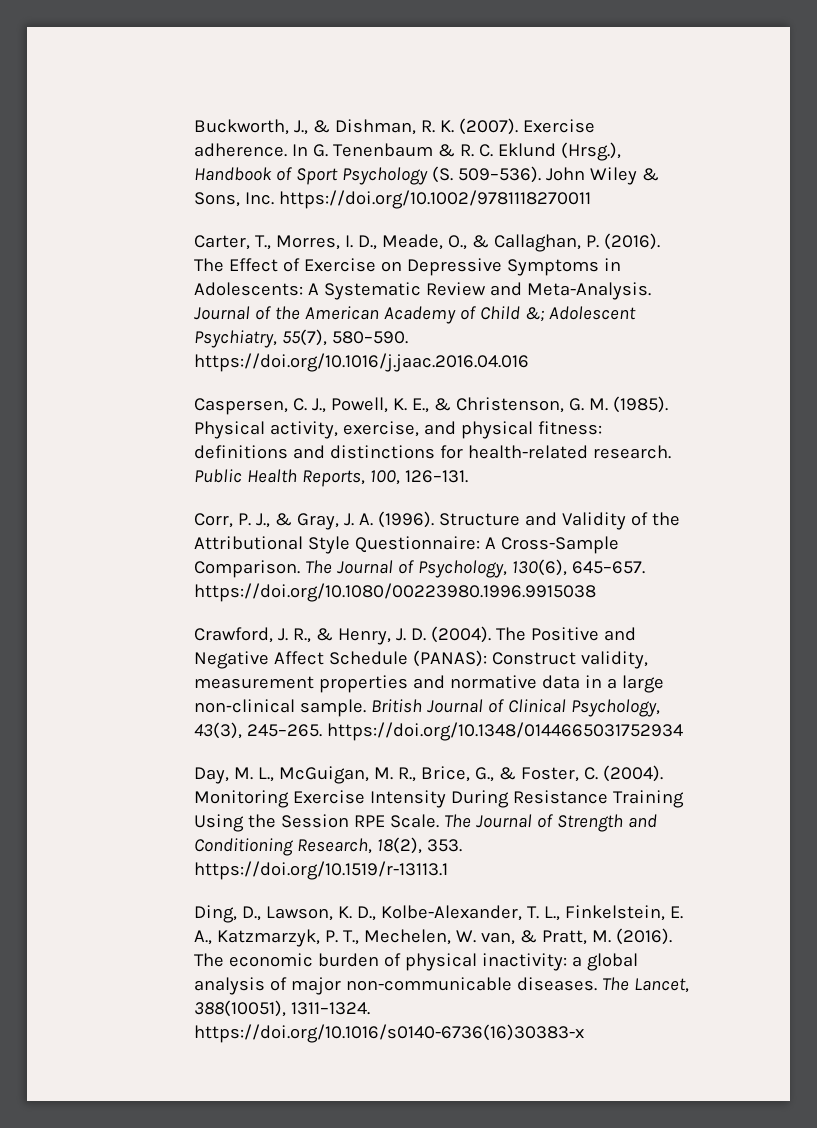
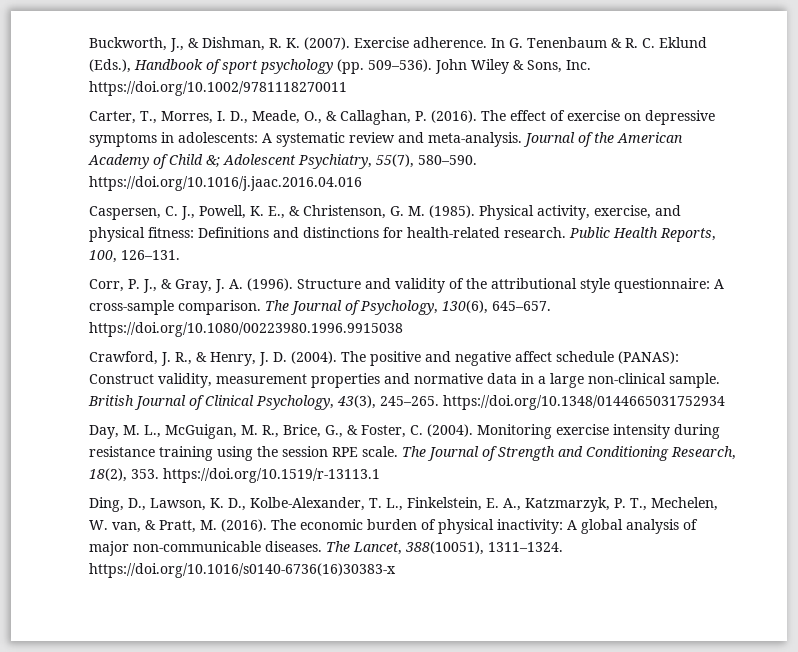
[561,142,622,161] (Hrsg.), -> [88,59,131,73] (Eds.),
[296,166,454,185] Sport Psychology (S. -> [221,59,364,74] sport psychology (pp.
[229,258,622,276] [194,282,652,300] Effect of Exercise on Depressive Symptoms in Adolescents: A Systematic Review and Meta-Analysis. -> [509,110,715,125] [88,132,522,147] effect of exercise on depressive symptoms in adolescents: A systematic review and meta-analysis.
[194,445,289,459] definitions -> [197,227,269,238] Definitions
[562,512,681,530] [194,536,620,554] [194,560,301,578] Validity of the Attributional Style Questionnaire: A Cross-Sample Comparison. -> [394,278,724,293] [88,300,261,315] validity of the attributional style questionnaire: A cross-sample comparison.
[531,627,637,641] [194,651,409,669] Positive and Negative Affect Schedule -> [369,351,614,366] positive and negative affect schedule
[293,790,685,808] [194,814,440,832] Exercise Intensity During Resistance Training Using the Session RPE Scale. -> [555,424,720,439] [88,446,398,461] exercise intensity during resistance training using the session RPE scale.
[572,956,583,967] a -> [566,520,577,530] A

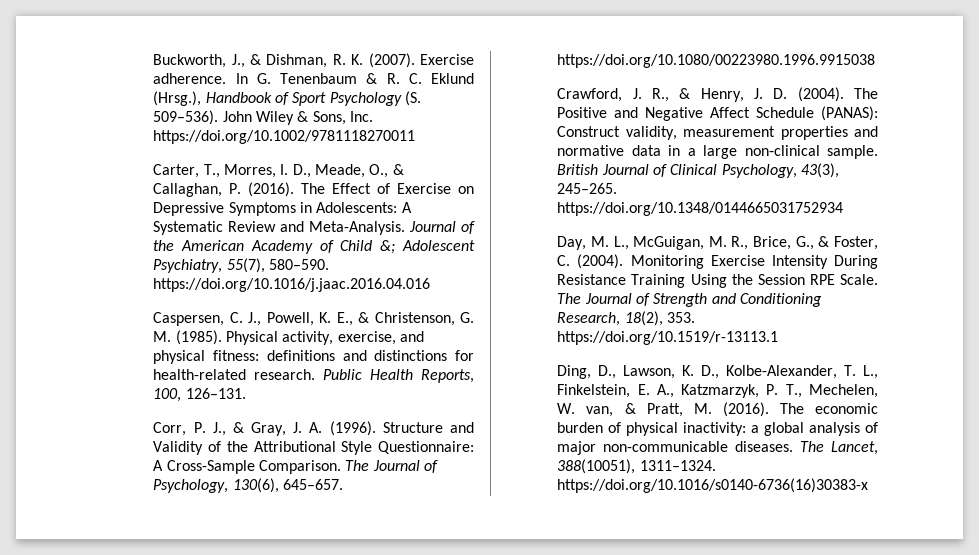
[88,59,131,73] (Eds.), -> [153,91,202,106] (Hrsg.),
[221,59,364,74] sport psychology (pp. -> [292,91,421,106] Sport Psychology (S.
[509,110,715,125] [88,132,522,147] effect of exercise on depressive symptoms in adolescents: A systematic review and meta-analysis. -> [332,183,474,194] [153,202,412,216] [153,221,406,235] Effect of Exercise on Depressive Symptoms in Adolescents: A Systematic Review and Meta-Analysis.
[197,227,269,238] Definitions -> [266,350,335,361] definitions
[394,278,724,293] [88,300,261,315] validity of the attributional style questionnaire: A cross-sample comparison. -> [153,441,474,455] [153,460,341,474] Validity of the Attributional Style Questionnaire: A Cross-Sample Comparison.
[369,351,614,366] positive and negative affect schedule -> [557,107,815,121] Positive and Negative Affect Schedule
[555,424,720,439] [88,446,398,461] exercise intensity during resistance training using the session RPE scale. -> [710,255,878,269] [557,274,878,288] Exercise Intensity During Resistance Training Using the Session RPE Scale.
[566,520,577,530] A -> [751,425,760,433] a

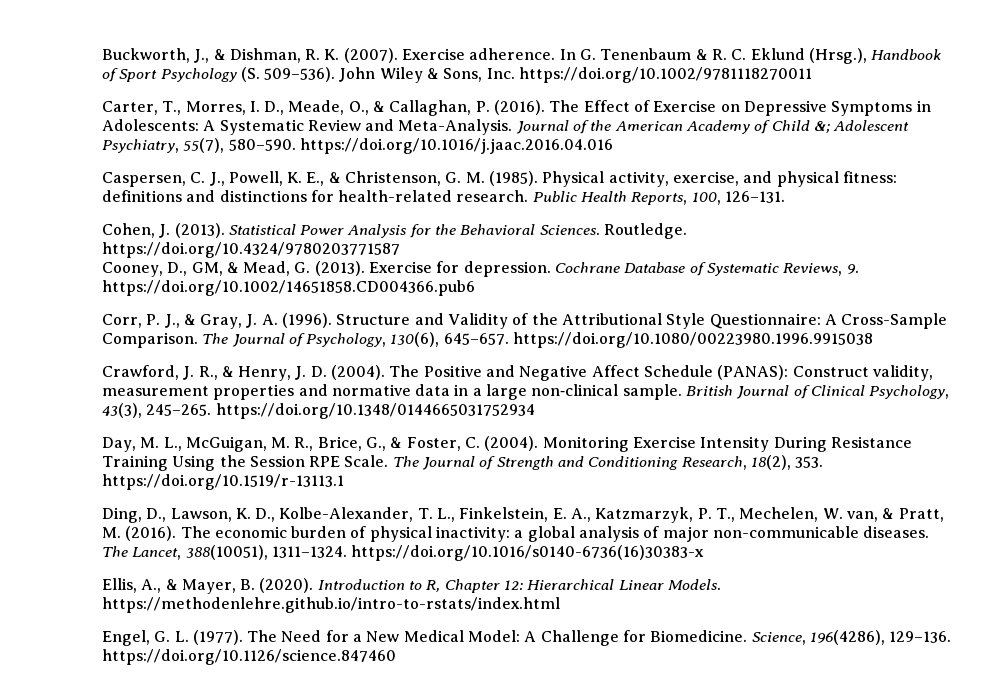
(246, 393) none -> [101,223,688,239] [101,242,400,258] [101,261,859,277] [101,280,475,296] // Cohen, J. (2013). Statistical Power Analysis for the Behavioral Sciences. Routledge. https://doi.org/10.4324/9780203771587 // Cooney, D., GM, & Mead, G. (2013). Exercise for depression. Cochrane Database of Systematic Reviews, 9. https://doi.org/10.1002/14651858.CD004366.pub6
(869, 485) none -> [101,578,722,594] [101,597,560,613] [101,630,952,646] [101,649,396,665] // Ellis, A., & Mayer, B. (2020). Introduction to R, Chapter 12: Hierarchical Linear Models. https://methodenlehre.github.io/intro-to-rstats/index.html // Engel, G. L. (1977). The Need for a New Medical Model: A Challenge for Biomedicine. Science, 196(4286), 129–136. https://doi.org/10.1126/science.847460

